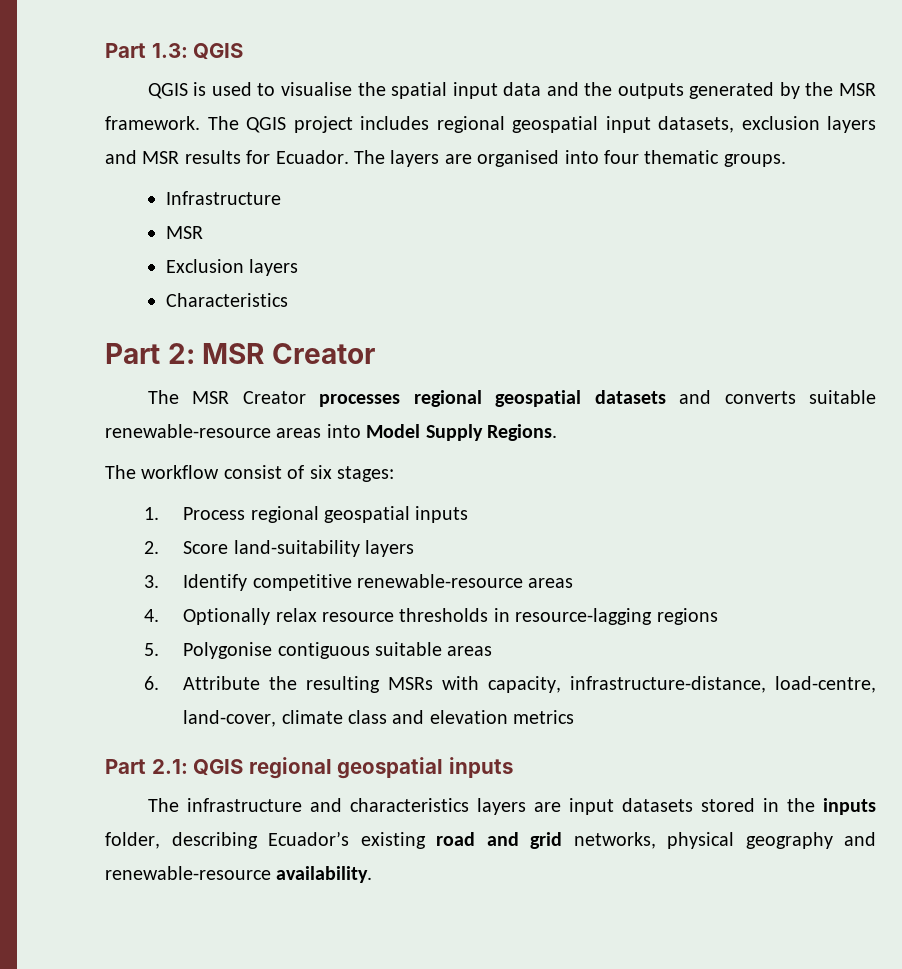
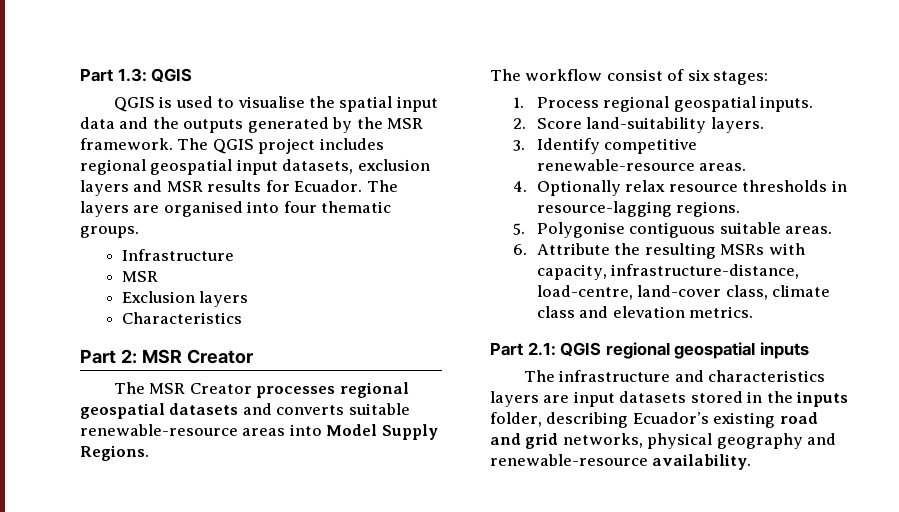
[415,506,469,523] inputs -> [760,96,814,112] inputs.
[364,540,414,557] layers -> [710,117,764,133] layers.
[528,578,574,588] areas -> [699,163,747,171] areas.
[656,608,718,625] regions -> [676,201,741,217] regions.
[447,646,493,656] areas -> [785,226,833,234] areas.
[183,710,277,727] land-cover, -> [637,285,768,300] land-cover class,
[513,710,575,724] metrics -> [689,306,754,318] metrics.

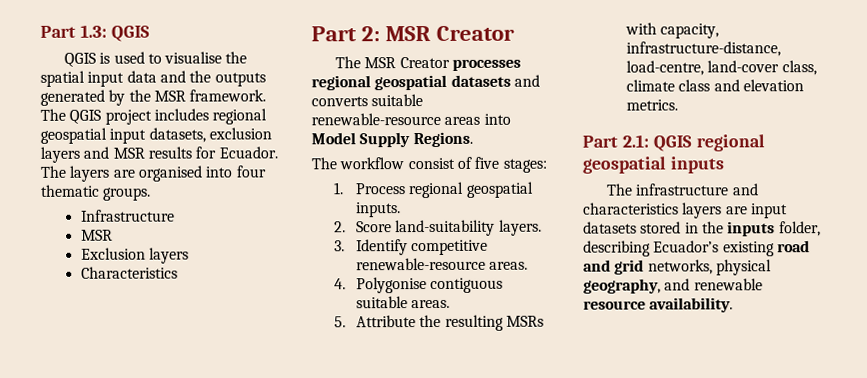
[687,69,710,81] six -> [474,156,500,169] five
[536,180,847,196] [536,201,741,217] [513,223,526,235] Optionally relax resource thresholds in resource-lagging regions. // 5. -> (347, 284) none
[513,244,528,255] 6. -> [334,316,347,328] 5.
[716,433,837,449] [490,454,648,466] geography and renewable-resource -> [583,278,763,294] [583,300,646,310] geography, and renewable resource

